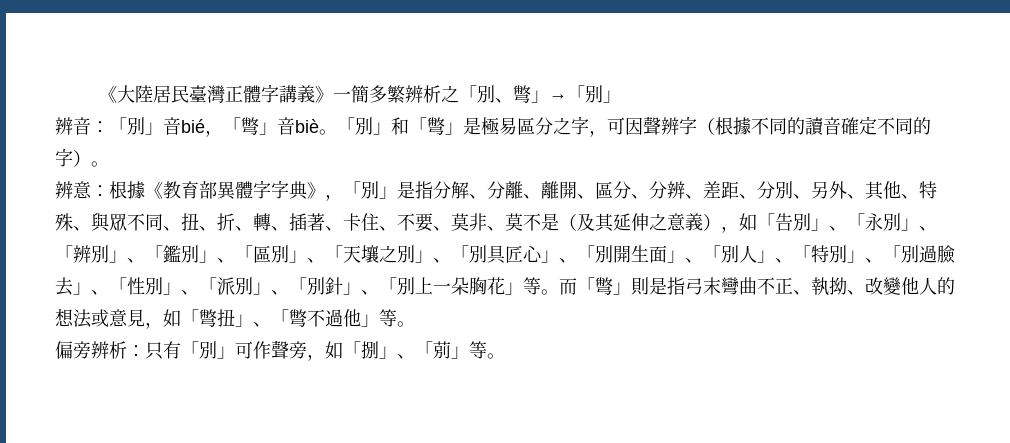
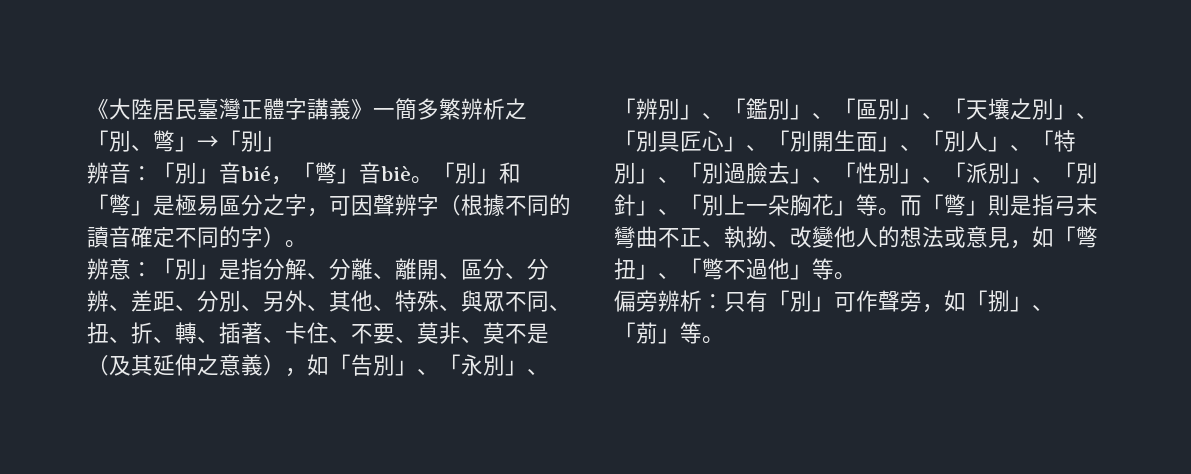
[109,180,343,201] 根據《教育部異體字字典》， -> (153, 269) none

